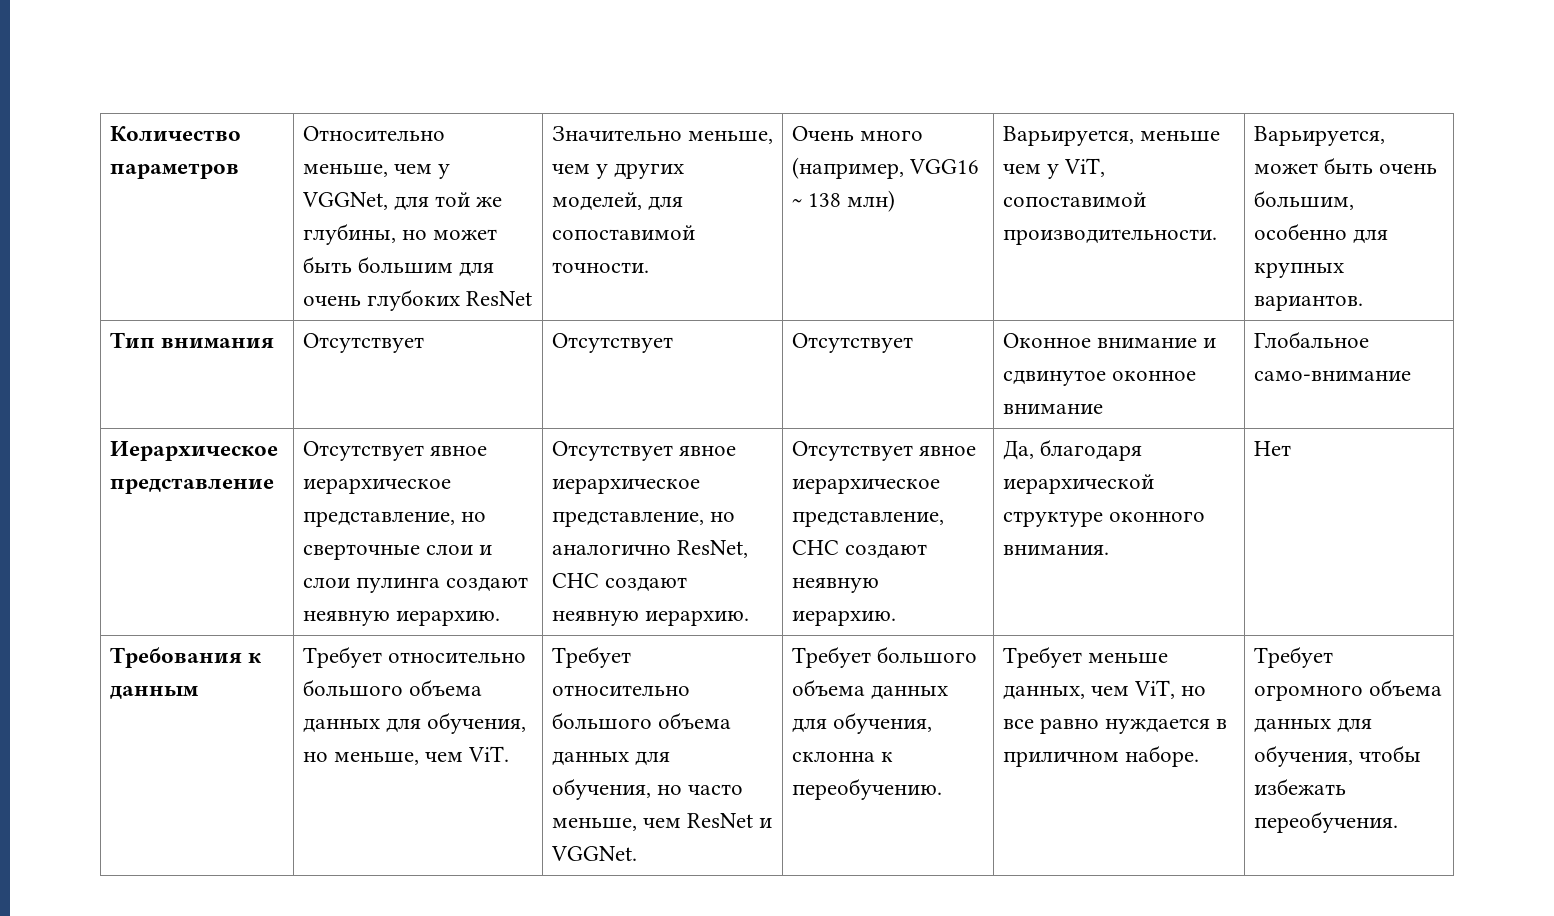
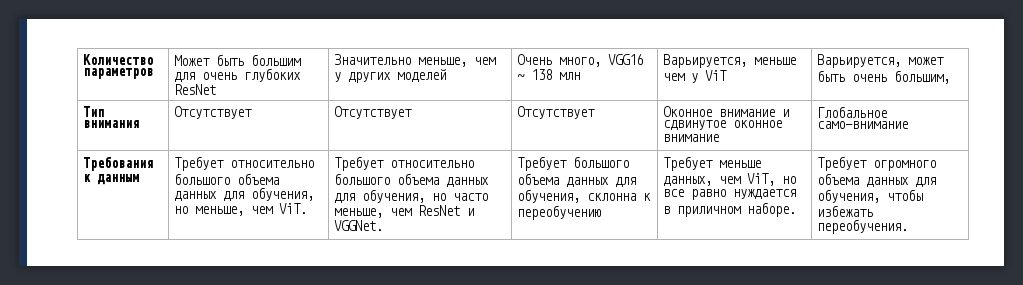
[302,126,445,141] [302,164,451,179] [301,192,503,211] [302,223,498,245] Относительно меньше, чем у VGGNet, для той же глубины, но может -> [173,55,210,66] Может
[551,192,683,211] [551,225,695,240] [551,262,649,273] моделей, для сопоставимой точности. -> [396,69,446,82] моделей
[859,130,923,141] [791,157,904,179] много (например, -> [558,57,601,67] много,
[847,190,896,212] млн) -> [558,72,580,80] млн
[1064,158,1106,177] [1002,192,1146,207] [1002,229,1217,245] ViT, сопоставимой производительности. -> [704,70,727,81] ViT
[1253,223,1388,244] [1253,262,1344,278] [1253,295,1363,311] особенно для крупных вариантов. -> (950, 77) none
[109,441,278,461] [109,478,274,494] [302,441,487,461] [302,478,451,494] [302,511,486,527] [302,544,493,560] [302,577,529,593] [302,610,500,626] [551,441,736,461] [551,478,700,494] [551,511,735,527] [551,540,748,558] [551,573,687,592] [551,610,749,626] [791,441,976,461] [791,478,940,494] [791,511,944,527] [791,540,927,559] [791,578,879,593] [791,610,896,626] [1002,439,1142,461] [1002,474,1154,494] [1002,511,1205,527] [1002,545,1109,555] [1253,441,1291,456] // Иерархическое представление | Отсутствует явное иерархическое представление, но сверточные слои и слои пулинга создают неявную иерархию. | Отсутствует явное иерархическое представление, но аналогично ResNet, СНС создают неявную иерархию. | Отсутствует явное иерархическое представление, СНС создают неявную иерархию. | Да, благодаря иерархической структуре оконного внимания. | Нет -> (908, 125) none
[791,778,942,800] переобучению. -> [516,205,601,220] переобучению

